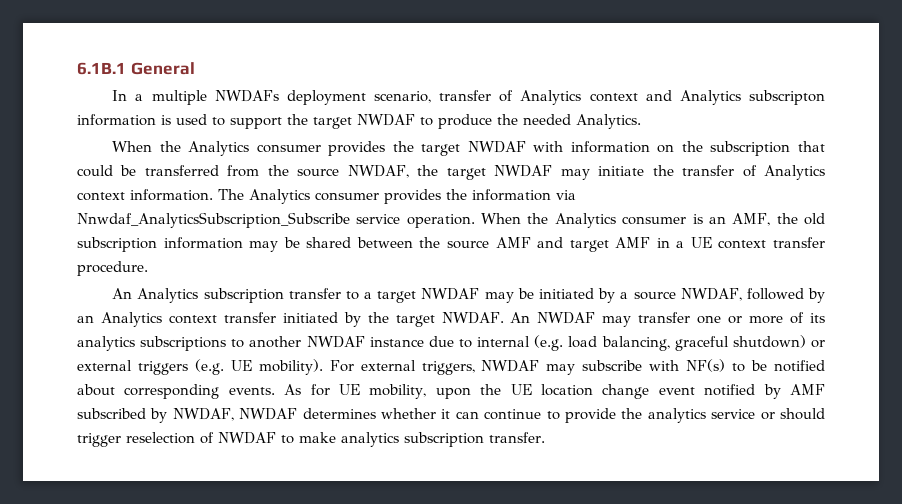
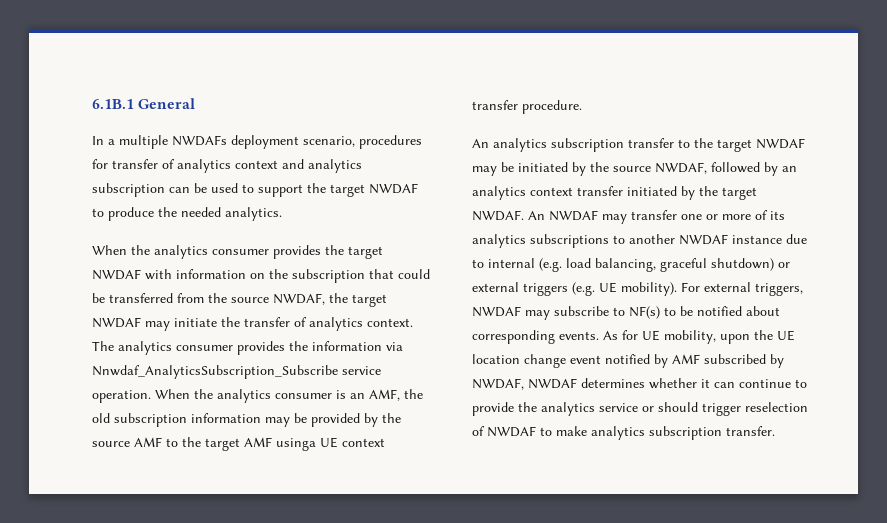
[439,90,582,105] transfer of Analytics -> [359,135,422,149] [92,159,231,173] procedures for transfer of analytics
[679,90,825,105] [77,114,171,126] Analytics subscripton information is -> [308,159,362,173] [92,183,207,197] analytics subscription can be
[576,114,641,129] [112,141,250,156] Analytics. // When the Analytics -> [225,207,282,221] [92,245,208,259] analytics. // When the analytics
[764,165,826,180] [77,189,310,204] Analytics context information. The Analytics -> [309,317,413,331] [92,341,172,355] analytics context. The analytics
[554,213,616,228] Analytics -> [217,389,271,403] analytics
[306,237,413,248] shared between -> [311,413,378,427] provided by
[537,237,685,252] and target AMF in a -> [166,437,316,451] to the target AMF usinga
[137,288,199,303] Analytics -> [493,138,547,152] analytics
[364,292,373,299] a -> [694,138,713,148] the
[620,292,629,299] a -> [590,162,609,172] the
[100,312,162,327] Analytics -> [472,186,526,200] analytics
[649,360,680,371] with -> [613,307,625,316] to

